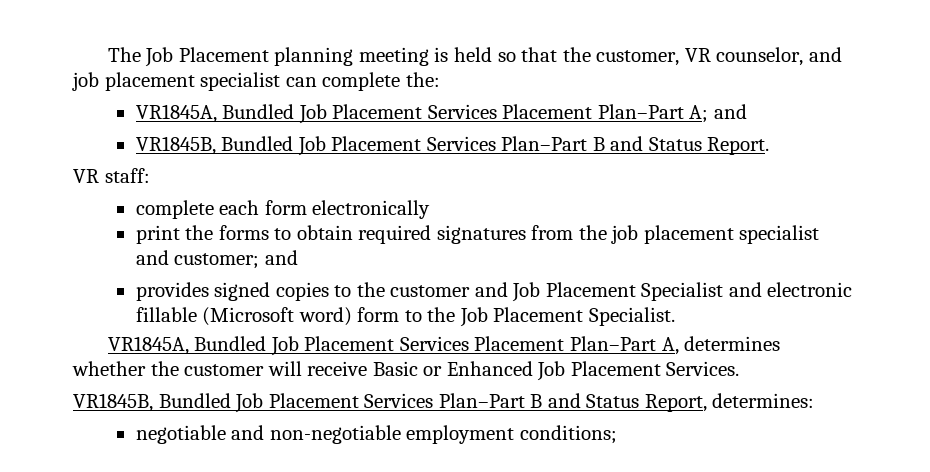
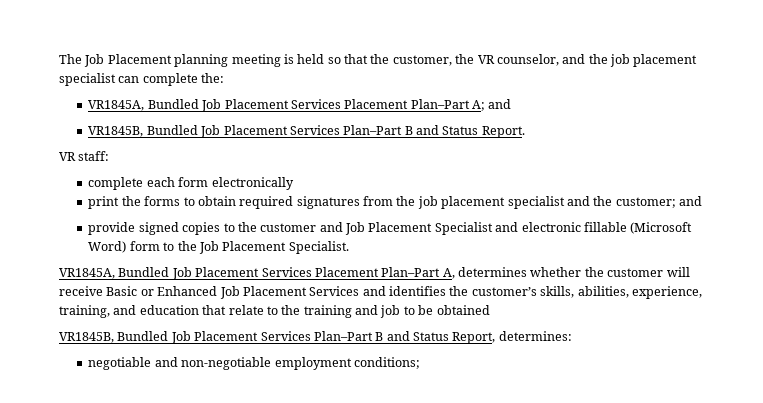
(680, 58) none -> [455,54,475,64] the
(842, 54) none -> [588,54,608,64] the
(169, 257) none -> [593,196,613,206] the
[135,282,209,301] provides -> [88,222,136,235] provide
[298,307,352,326] word) -> [88,241,127,253] Word)
[666,361,740,376] Services. -> [309,286,702,299] [59,305,490,318] Services and identifies the customer’s skills, abilities, experience, training, and education that relate to the training and job to be obtained

